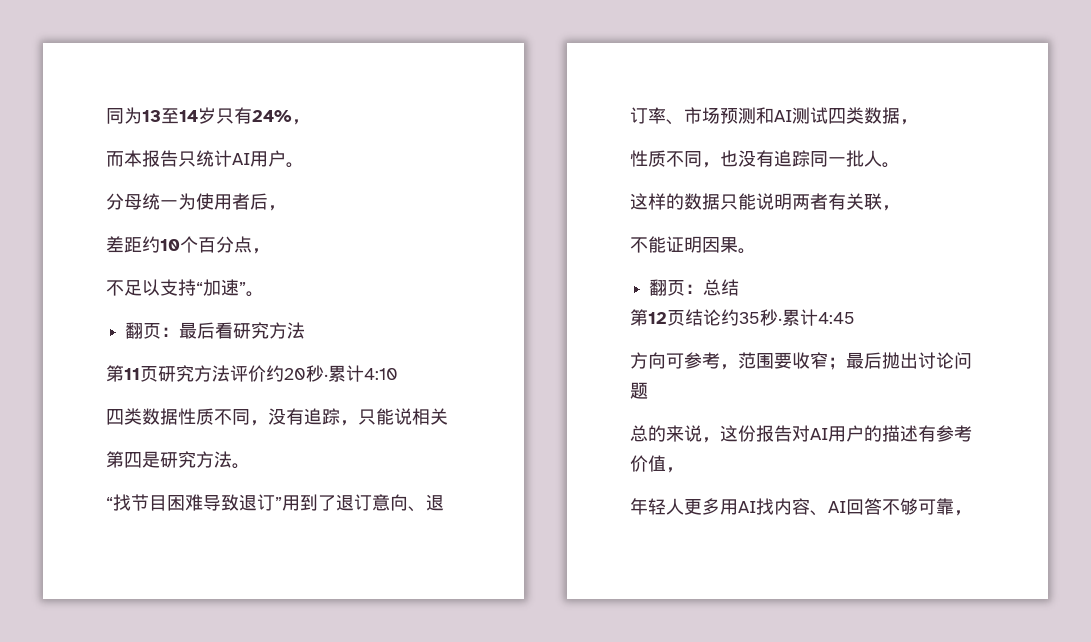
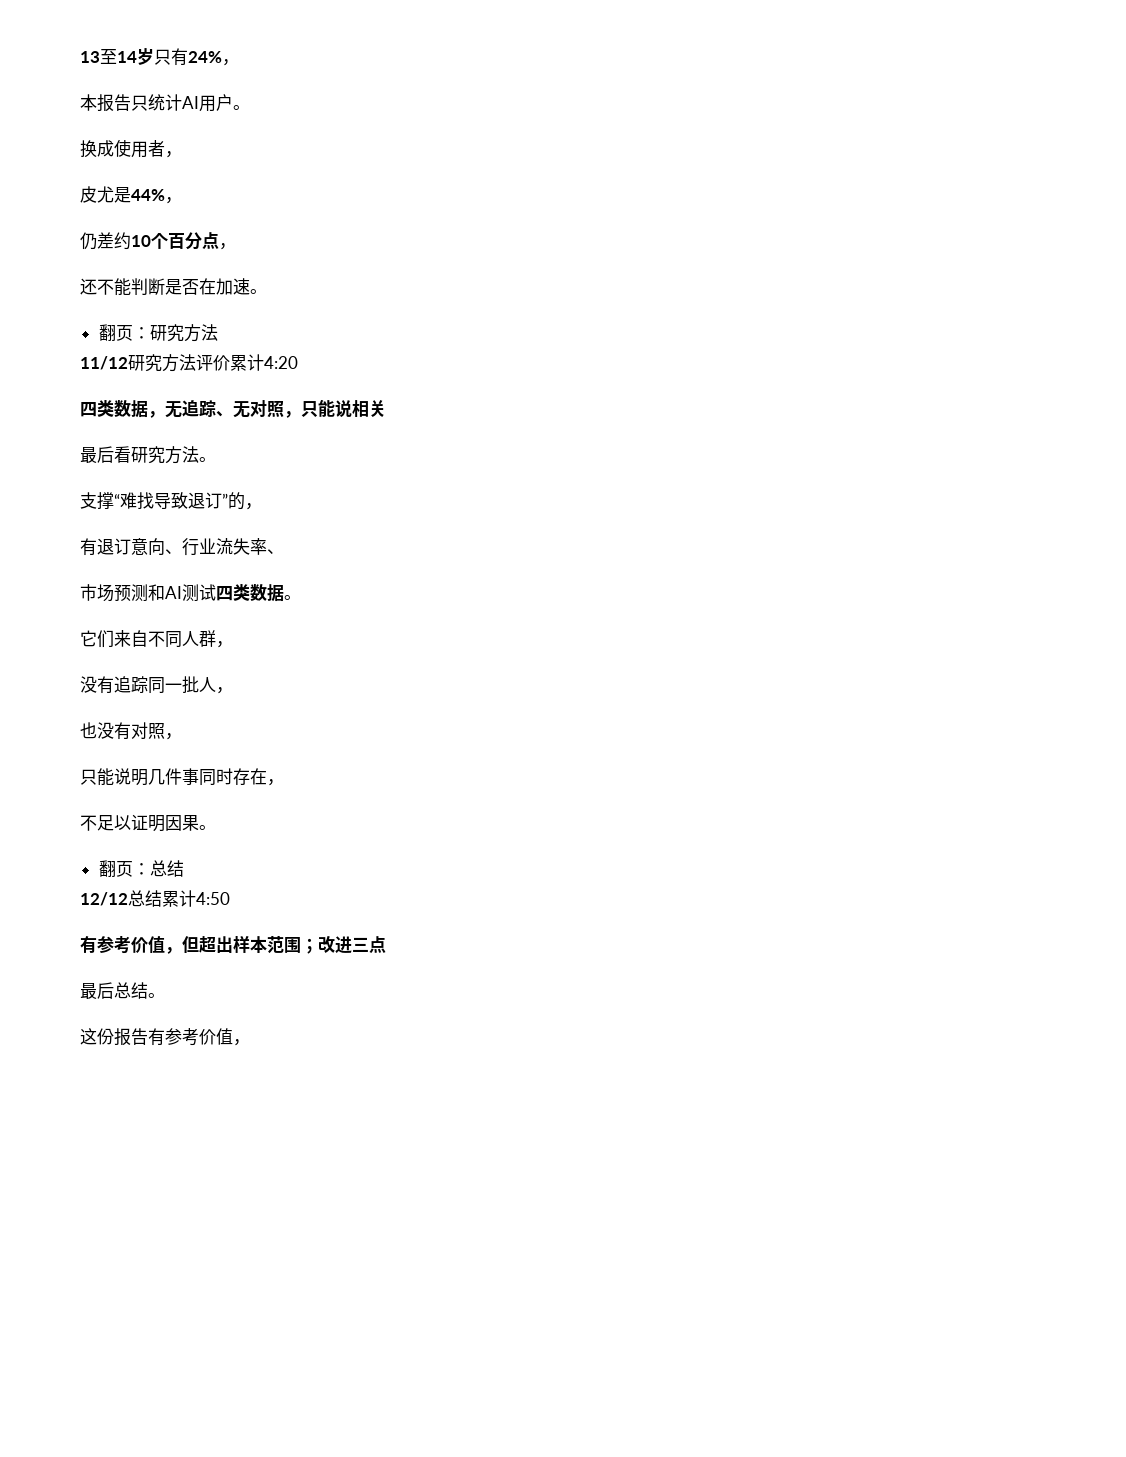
[106,107,142,124] 同为 -> (80, 57) none
[106,151,124,167] 而 -> (239, 62) none
[106,193,286,211] [106,236,270,254] [106,279,264,297] [125,322,306,339] [106,365,398,382] [106,408,448,426] [106,451,250,469] [106,494,203,511] 分母统一为使用者后， // 差距约10个百分点， // 不足以支持“加速”。 // 翻页：最后看研究方法 // 第11页研究方法评价约20秒·累计4:10 // 四类数据性质不同，没有追踪，只能说相关 // 第四是研究方法。 // “找节目困难 -> [80,139,182,158] [80,186,182,204] [80,232,236,250] [80,278,267,296] [98,324,218,342] [80,354,298,372] [80,399,386,418] [80,446,216,464] [80,492,154,509] 换成使用者， // 皮尤是44%， // 仍差约10个百分点， // 还不能判断是否在加速。 // 翻页：研究方法 // 11/12研究方法评价累计4:20 // 四类数据，无追踪、无对照，只能说相关 // 最后看研究方法。 // 支撑“难找
[282,494,336,511] 用到了 -> [228,492,262,510] [80,538,97,556] 的， // 有
[426,494,444,511] [630,107,648,124] 退订 -> [182,538,250,556] 行业流失
(684, 122) none -> (284, 551) //
[900,119,918,125] [630,150,900,168] [630,193,900,211] [630,236,666,253] ， // 性质不同，也没有追踪同一批人。 // 这样的数据只能说明两者有关联， // 不能 -> [284,595,301,600] [80,630,233,648] [80,676,233,694] [80,722,182,740] [80,768,284,786] [80,815,131,831] 。 // 它们来自不同人群， // 没有追踪同一批人， // 也没有对照， // 只能说明几件事同时存在， // 不足以
[630,309,855,326] [630,352,972,370] [630,382,648,399] [630,425,972,443] [630,455,684,473] [630,498,954,516] 第12页结论约35秒·累计4:45 // 方向可参考，范围要收窄；最后抛出讨论问题 // 总的来说，这份报告对AI用户的描述有参考价值， // 年轻人更多用AI找内容、AI回答不够可靠 -> [80,890,230,907] [80,935,386,954] [80,982,165,999] [80,1028,233,1046] 12/12总结累计4:50 // 有参考价值，但超出样本范围；改进三点 // 最后总结。 // 这份报告有参考价值

